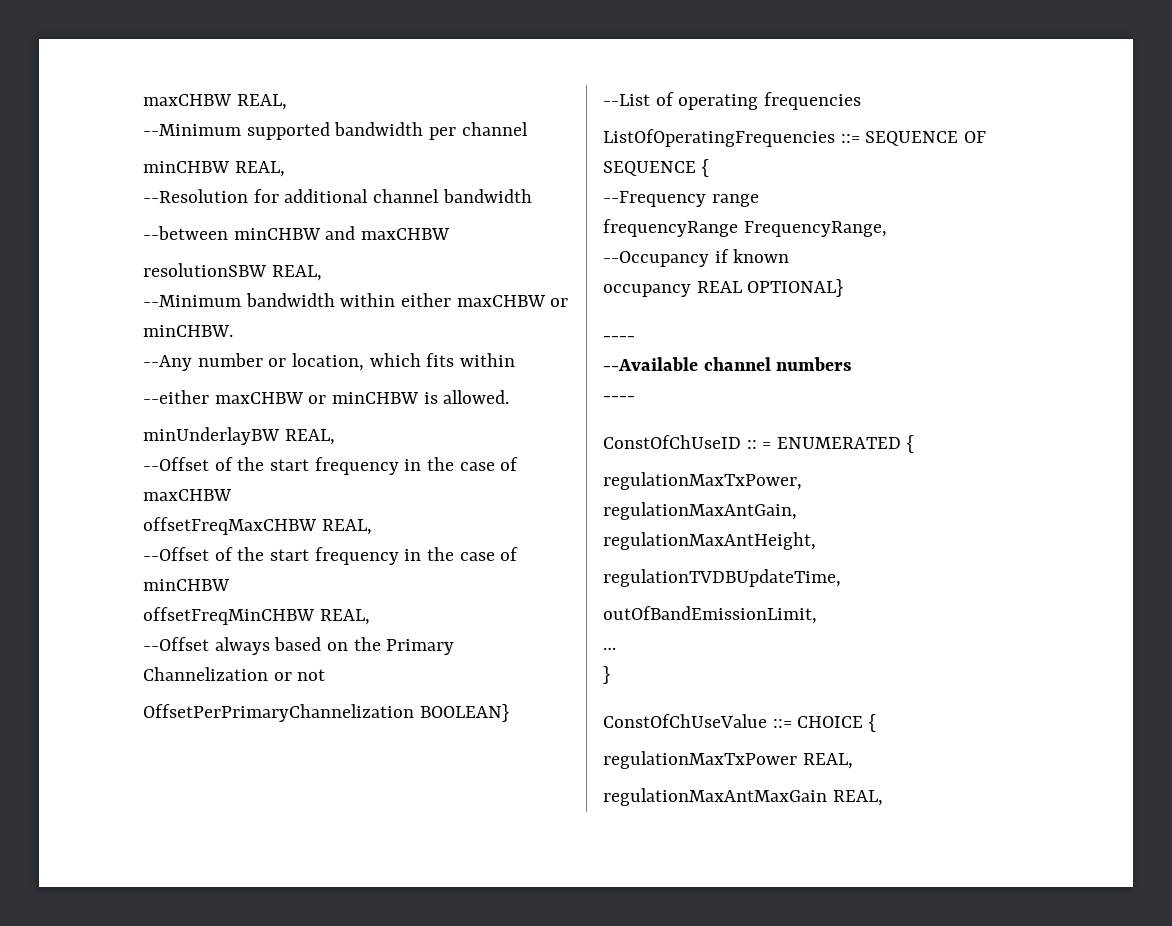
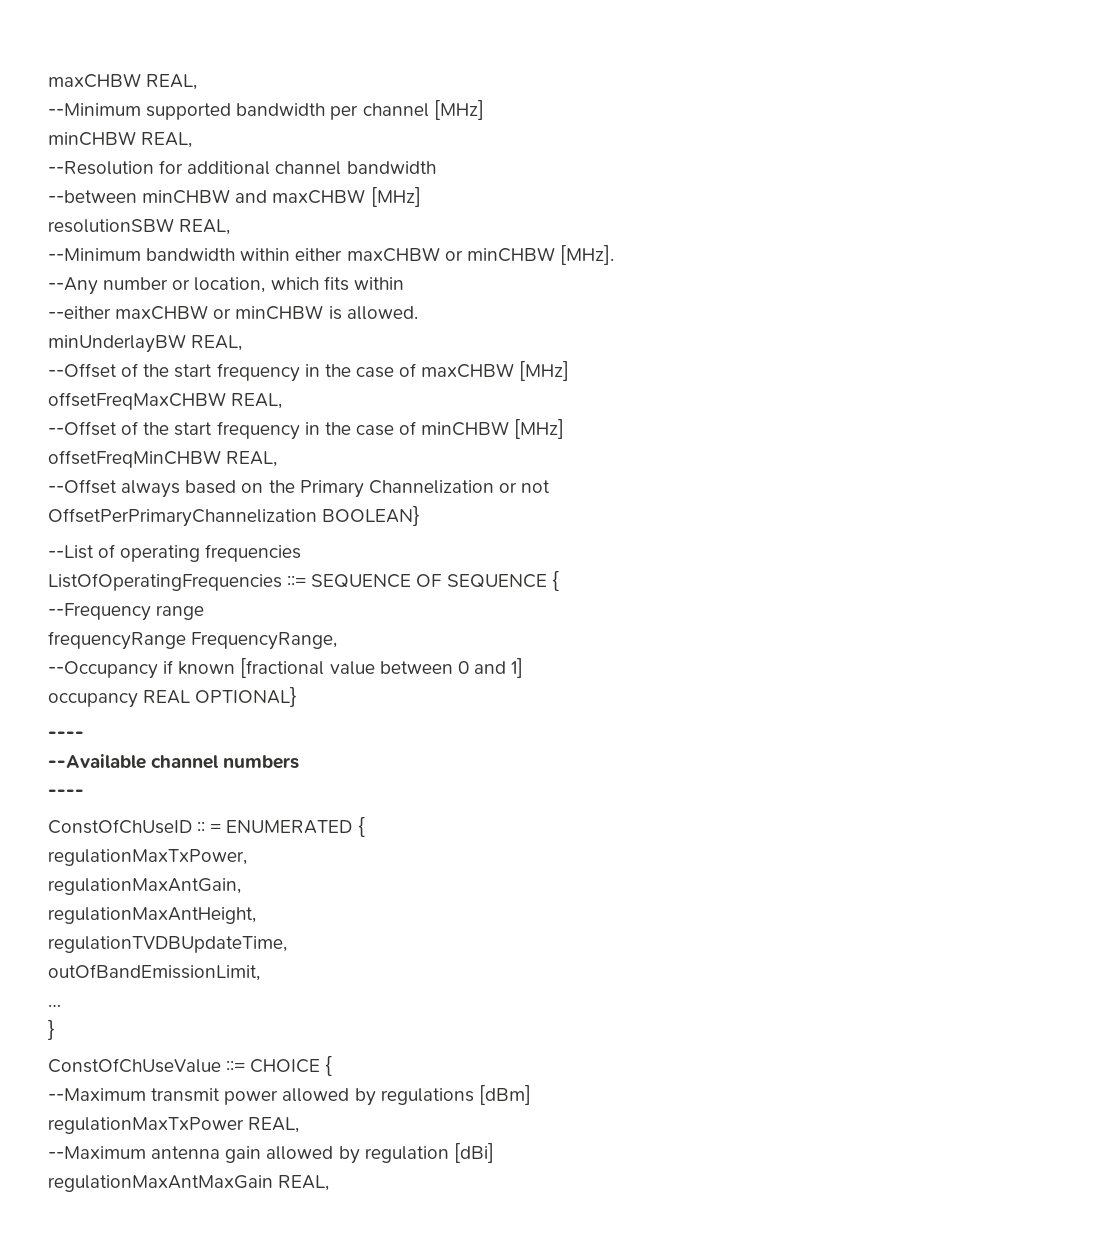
(528, 129) none -> [433,100,484,120] [MHz]
(451, 234) none -> [370,187,421,207] [MHz]
[143,325,233,337] minCHBW. -> [466,245,614,265] minCHBW [MHz].
(232, 495) none -> [519,361,570,381] [MHz]
(230, 585) none -> [514,419,565,439] [MHz]
(790, 256) none -> [240,658,524,678] [fractional value between 0 and 1]
[603,751,853,769] regulationMaxTxPower REAL, -> [48,1085,531,1106] [48,1117,300,1134] [48,1143,494,1164] --Maximum transmit power allowed by regulations [dBm] // regulationMaxTxPower REAL, // --Maximum antenna gain allowed by regulation [dBi]

